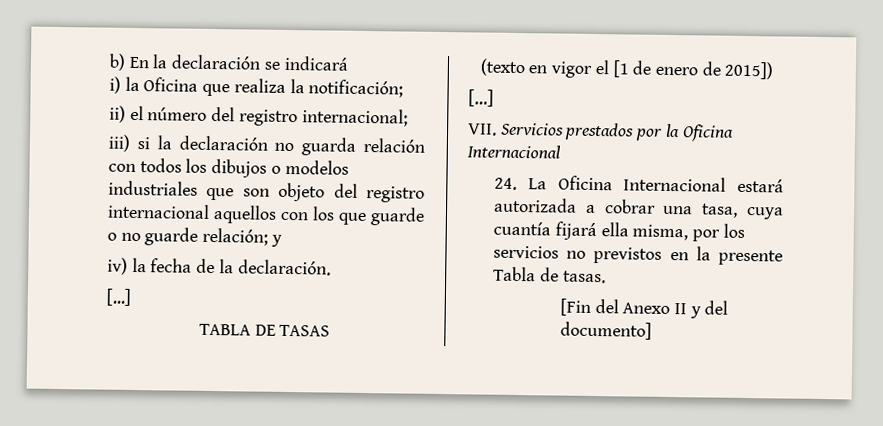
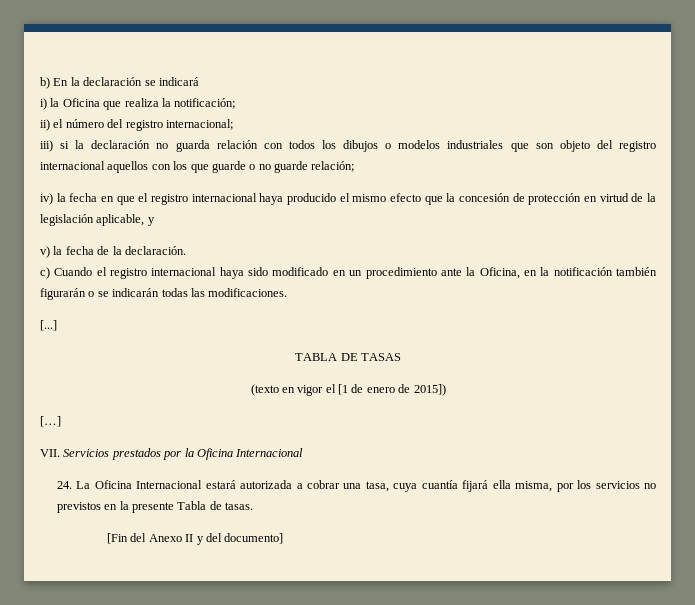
(269, 236) none -> [40,193,656,205] [40,214,145,226] // iv) la fecha en que el registro internacional haya producido el mismo efecto que la concesión de protección en virtud de la legislación aplicable,
[107,257,128,275] iv) -> [40,246,50,258] v)
(331, 267) none -> [40,267,658,279] [40,288,288,300] // c) Cuando el registro internacional haya sido modificado en un procedimiento ante la Oficina, en la notificación también figurarán o se indicarán todas las modificaciones.

